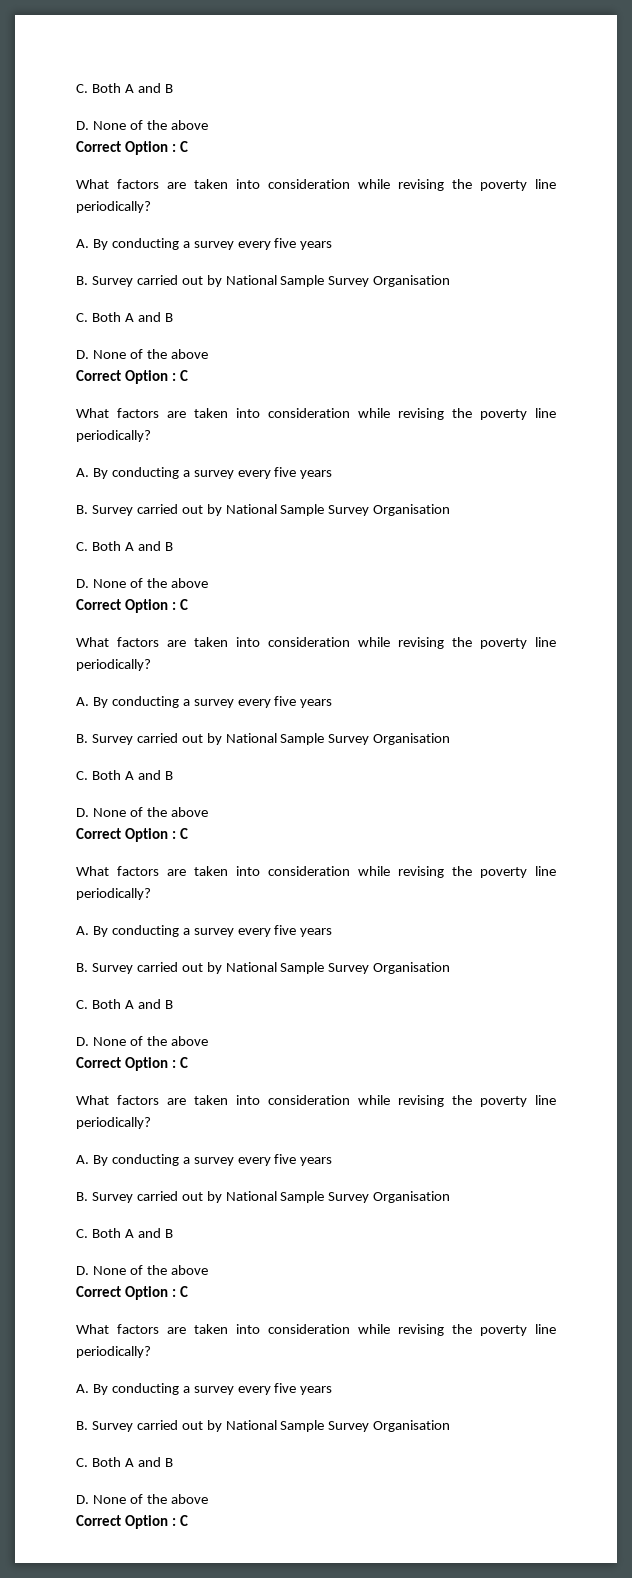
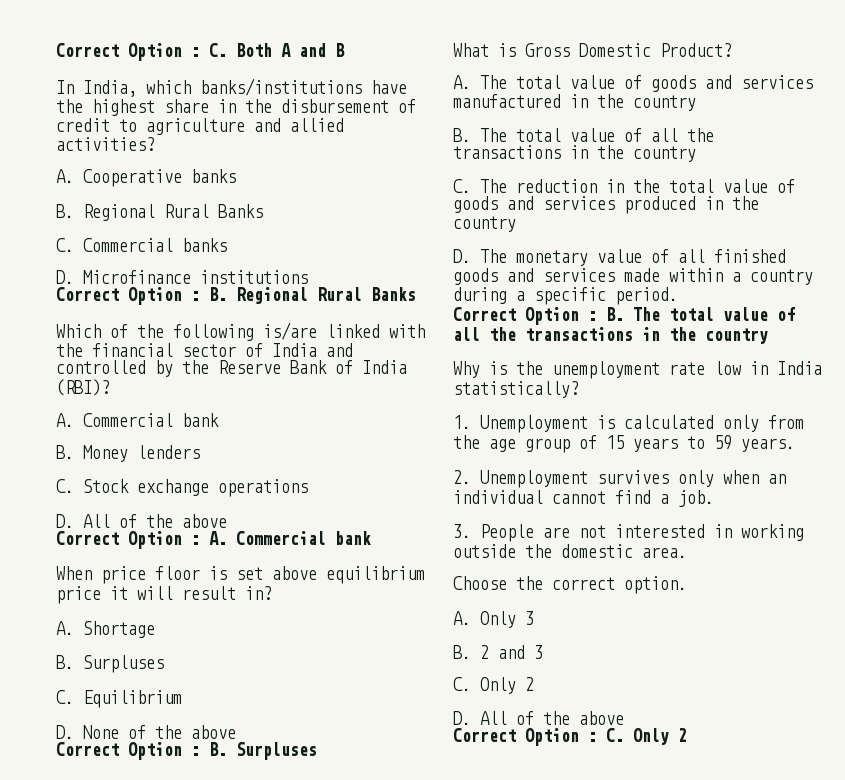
[76,83,173,93] [76,120,208,130] [76,141,188,155] [76,179,556,191] [76,201,151,213] [76,238,333,250] [76,275,451,287] [76,312,173,322] [76,349,208,359] [76,370,188,384] [76,408,556,420] [76,430,151,442] [76,467,333,479] [76,504,451,516] [76,541,173,551] [76,578,208,588] [76,599,188,613] [76,637,556,649] [76,659,151,671] [76,696,333,708] [76,733,451,745] [76,770,173,780] [76,807,208,817] [76,828,188,842] [76,866,556,878] [76,888,151,900] [76,925,333,937] [76,962,451,974] [76,999,173,1009] [76,1036,208,1046] [76,1057,188,1071] [76,1095,556,1107] [76,1117,151,1129] [76,1154,333,1166] [76,1191,451,1203] [76,1228,173,1238] [76,1265,208,1275] [76,1286,188,1300] [76,1324,556,1336] [76,1346,151,1358] [76,1383,333,1395] [76,1420,451,1432] [76,1457,173,1467] [76,1494,208,1504] [76,1515,188,1529] C. Both A and B // D. None of the above // Correct Option : C // What factors are taken into consideration while revising the poverty line periodically? // A. By conducting a survey every five years // B. Survey carried out by National Sample Survey Organisation // C. Both A and B // D. None of the above // Correct Option : C // What factors are taken into consideration while revising the poverty line periodically? // A. By conducting a survey every five years // B. Survey carried out by National Sample Survey Organisation // C. Both A and B // D. None of the above // Correct Option : C // What factors are taken into consideration while revising the poverty line periodically? // A. By conducting a survey every five years // B. Survey carried out by National Sample Survey Organisation // C. Both A and B // D. None of the above // Correct Option : C // What factors are taken into consideration while revising the poverty line periodically? // A. By conducting a survey every five years // B. Survey carried out by National Sample Survey Organisation // C. Both A and B // D. None of the above // Correct Option : C // What factors are taken into consideration while revising the poverty line periodically? // A. By conducting a survey every five years // B. Survey carried out by National Sample Survey Organisation // C. Both A and B // D. None of the above // Correct Option : C // What factors are taken into consideration while revising the poverty line periodically? // A. By conducting a survey every five years // B. Survey carried out by National Sample Survey Organisation // C. Both A and B // D. None of the above // Correct Option : C -> [56,43,345,61] [56,78,407,97] [56,99,416,116] [56,118,344,135] [56,137,155,151] [56,169,236,187] [56,204,263,221] [56,238,227,252] [56,270,308,284] [56,287,416,305] [56,322,425,341] [56,343,353,357] [56,360,407,377] [56,379,110,396] [56,413,219,427] [56,445,200,462] [56,479,308,497] [56,514,227,528] [56,531,371,549] [56,566,425,584] [56,586,272,604] [56,621,155,638] [56,655,164,673] [56,690,182,708] [56,725,236,739] [56,742,317,760] [453,43,732,57] [453,75,813,92] [453,94,696,111] [453,128,714,142] [453,145,696,162] [453,179,795,193] [453,196,759,214] [453,216,516,232] [453,249,786,266] [453,268,813,285] [453,287,678,305] [453,307,795,325] [453,327,768,344] [453,361,822,379] [453,381,579,398] [453,415,804,433] [453,435,795,453] [453,470,786,488] [453,490,714,507] [453,524,804,542] [453,544,687,558] [453,576,687,594] [453,611,534,628] [453,645,543,659] [453,677,534,694] [453,711,624,725] [453,728,687,746] Correct Option : C. Both A and B // In India, which banks/institutions have the highest share in the disbursement of credit to agriculture and allied activities? // A. Cooperative banks // B. Regional Rural Banks // C. Commercial banks // D. Microfinance institutions // Correct Option : B. Regional Rural Banks // Which of the following is/are linked with the financial sector of India and controlled by the Reserve Bank of India (RBI)? // A. Commercial bank // B. Money lenders // C. Stock exchange operations // D. All of the above // Correct Option : A. Commercial bank // When price floor is set above equilibrium price it will result in? // A. Shortage // B. Surpluses // C. Equilibrium // D. None of the above // Correct Option : B. Surpluses // What is Gross Domestic Product? // A. The total value of goods and services manufactured in the country // B. The total value of all the transactions in the country // C. The reduction in the total value of goods and services produced in the country // D. The monetary value of all finished goods and services made within a country during a specific period. // Correct Option : B. The total value of all the transactions in the country // Why is the unemployment rate low in India statistically? // 1. Unemployment is calculated only from the age group of 15 years to 59 years. // 2. Unemployment survives only when an individual cannot find a job. // 3. People are not interested in working outside the domestic area. // Choose the correct option. // A. Only 3 // B. 2 and 3 // C. Only 2 // D. All of the above // Correct Option : C. Only 2

